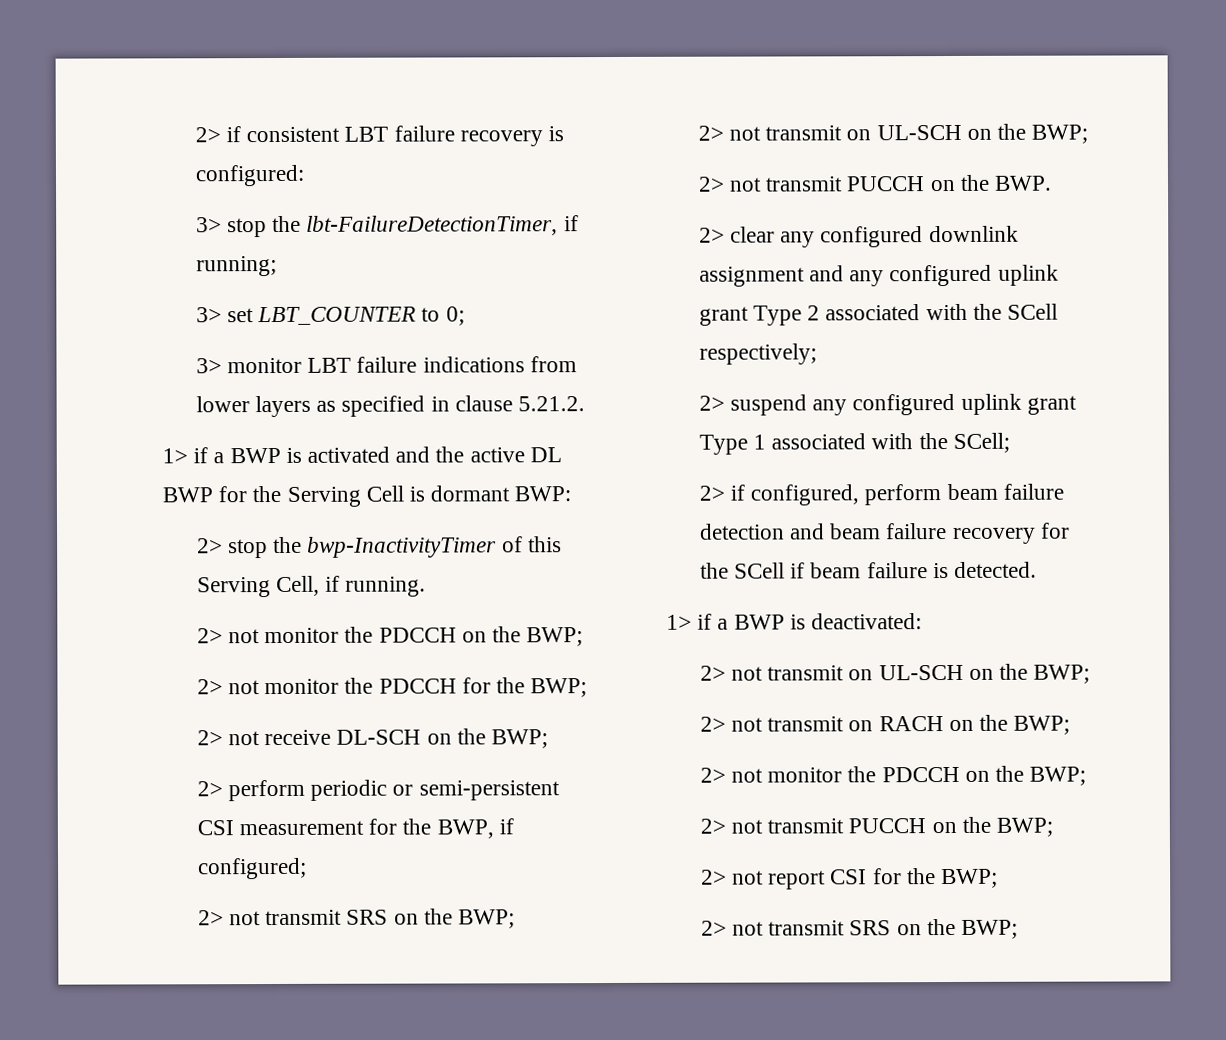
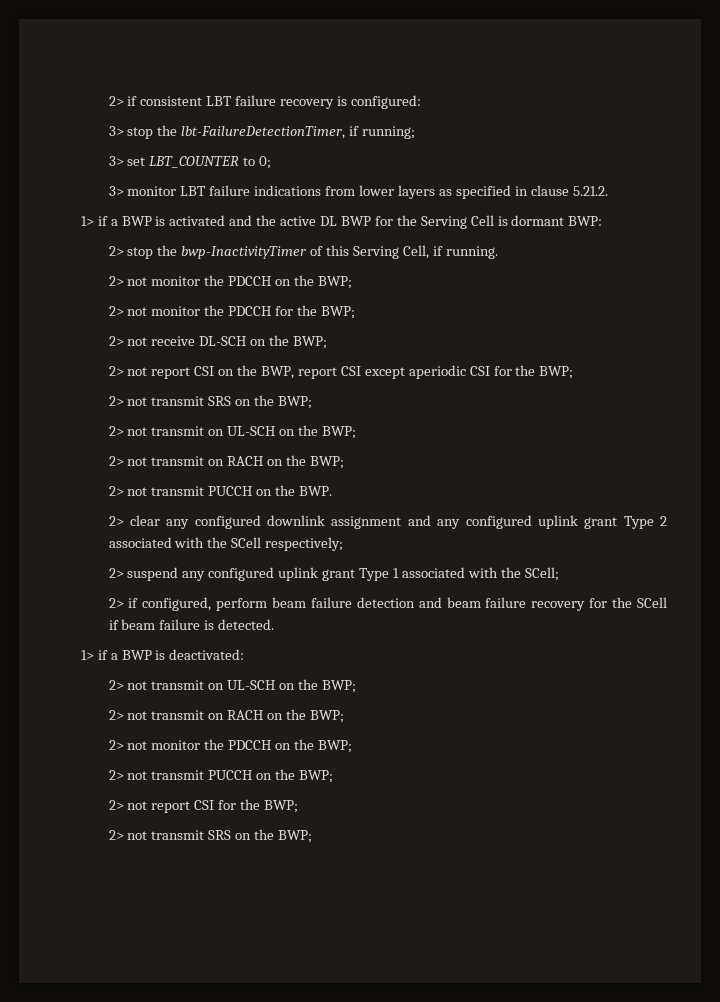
[228,779,560,802] [196,818,514,839] [197,857,307,880] perform periodic or semi-persistent CSI measurement for the BWP, if configured; -> [127,365,574,379] not report CSI on the BWP, report CSI except aperiodic CSI for the BWP;
(1089, 134) none -> [108,455,344,469] // 2> not transmit on RACH on the BWP;

